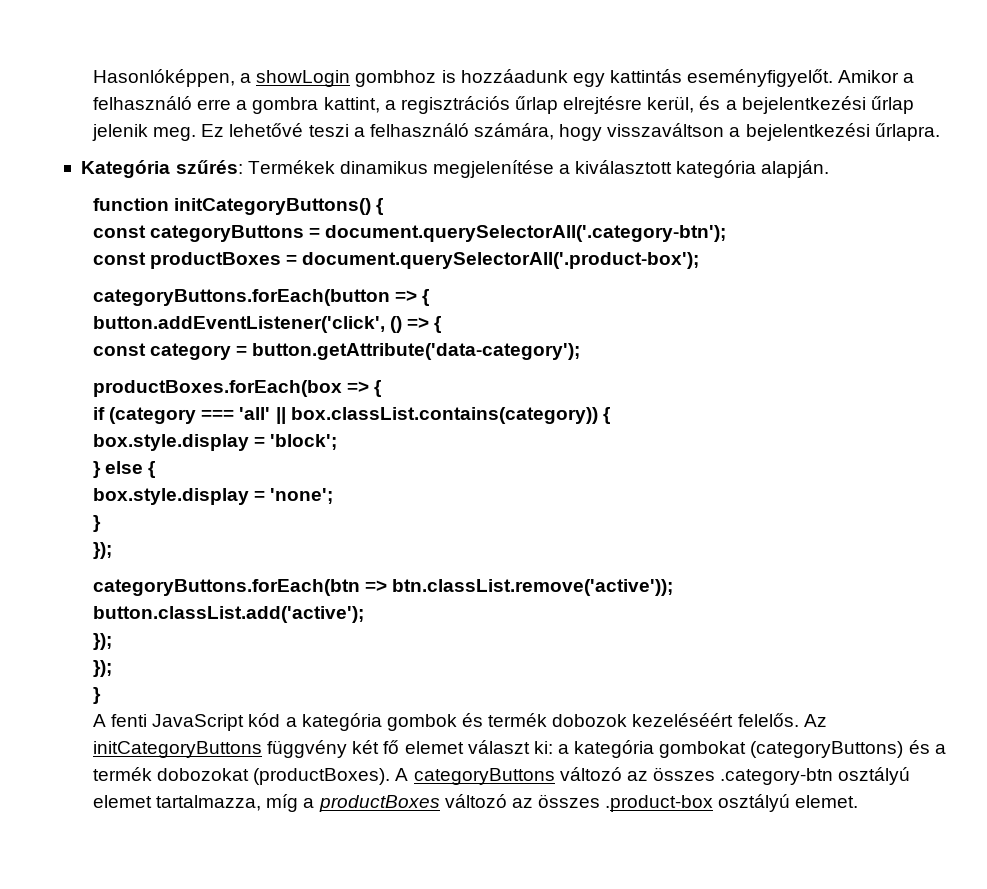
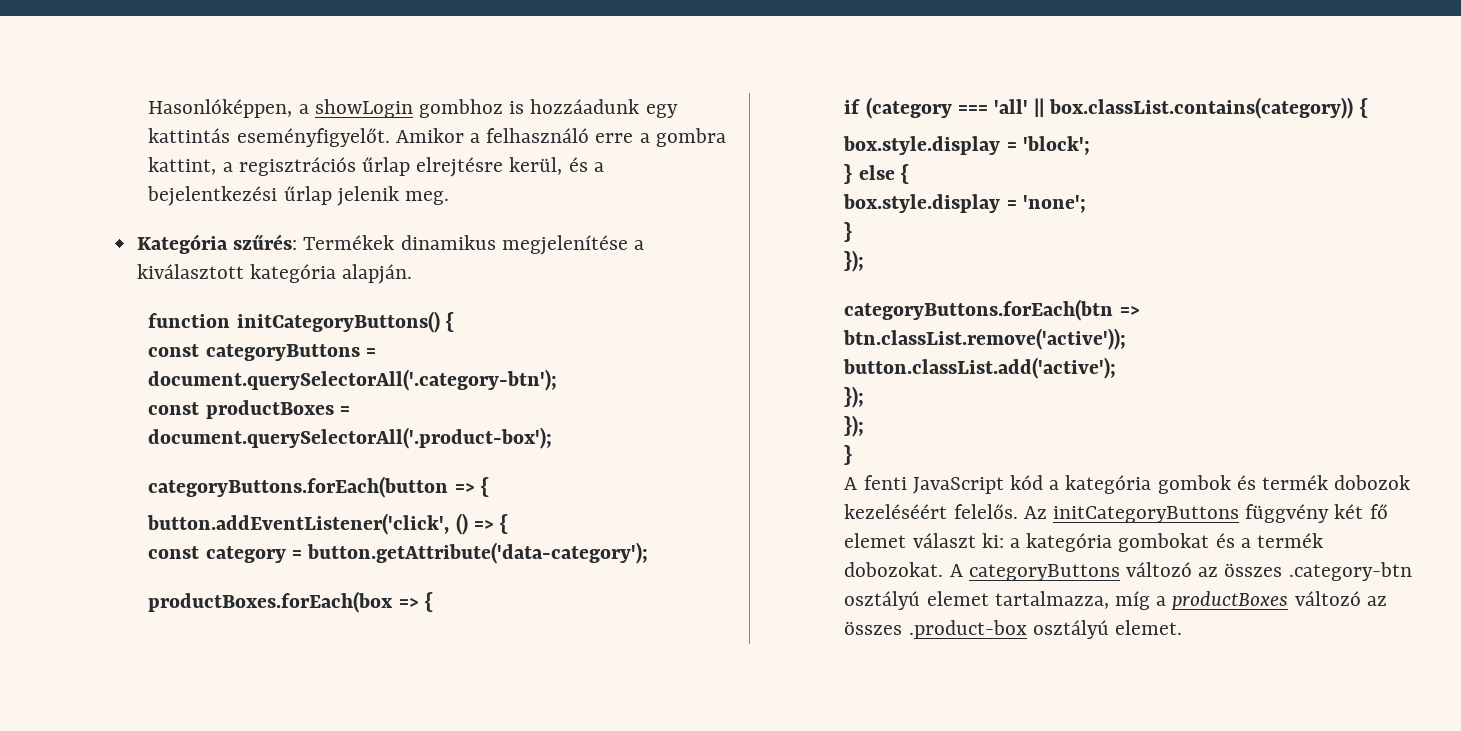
[201,123,940,141] Ez lehetővé teszi a felhasználó számára, hogy visszaváltson a bejelentkezési űrlapra. -> (450, 198) none
[750,741,904,758] (categoryButtons) -> (1210, 542) none
[157,768,391,785] dobozokat (productBoxes). -> [844,562,944,577] dobozokat.

